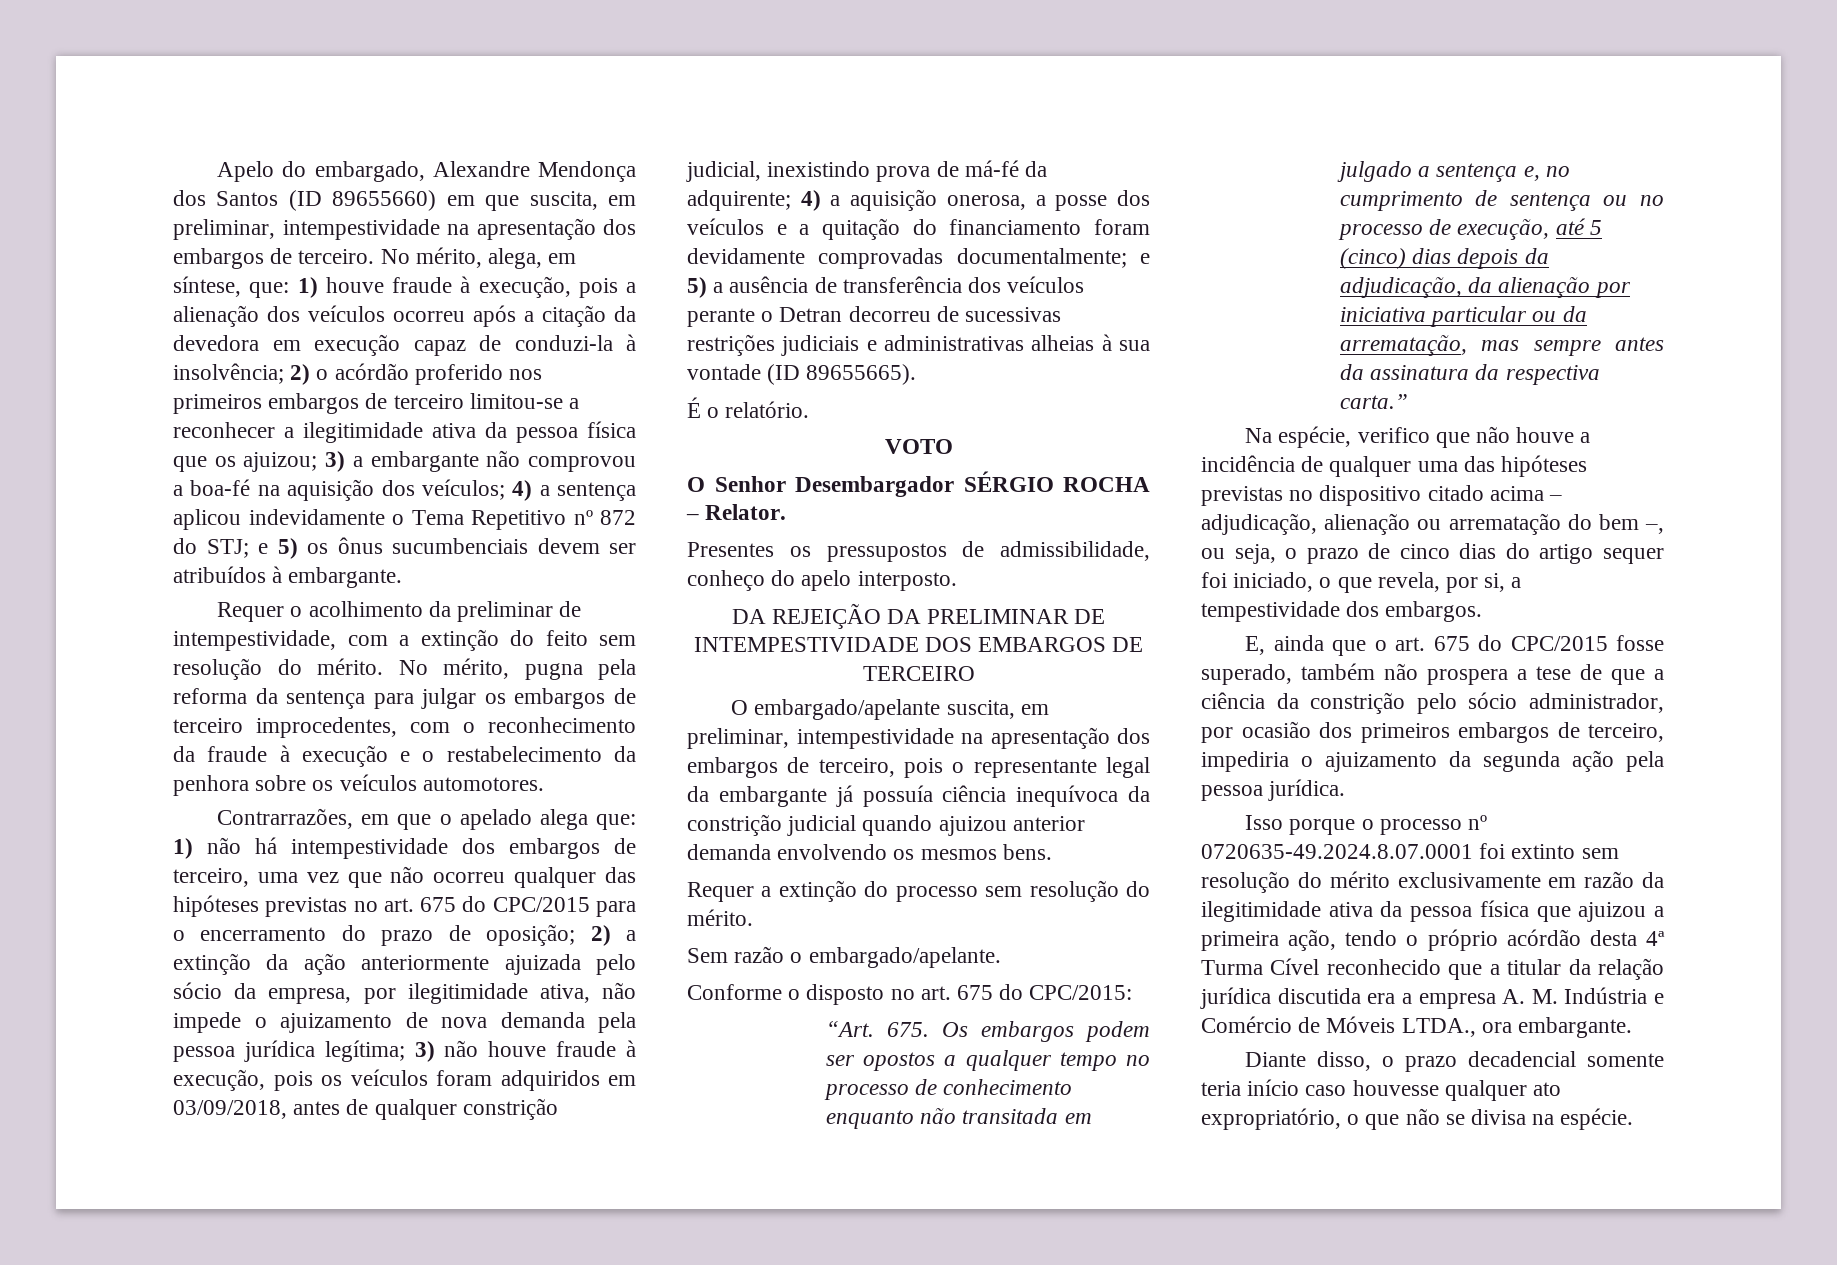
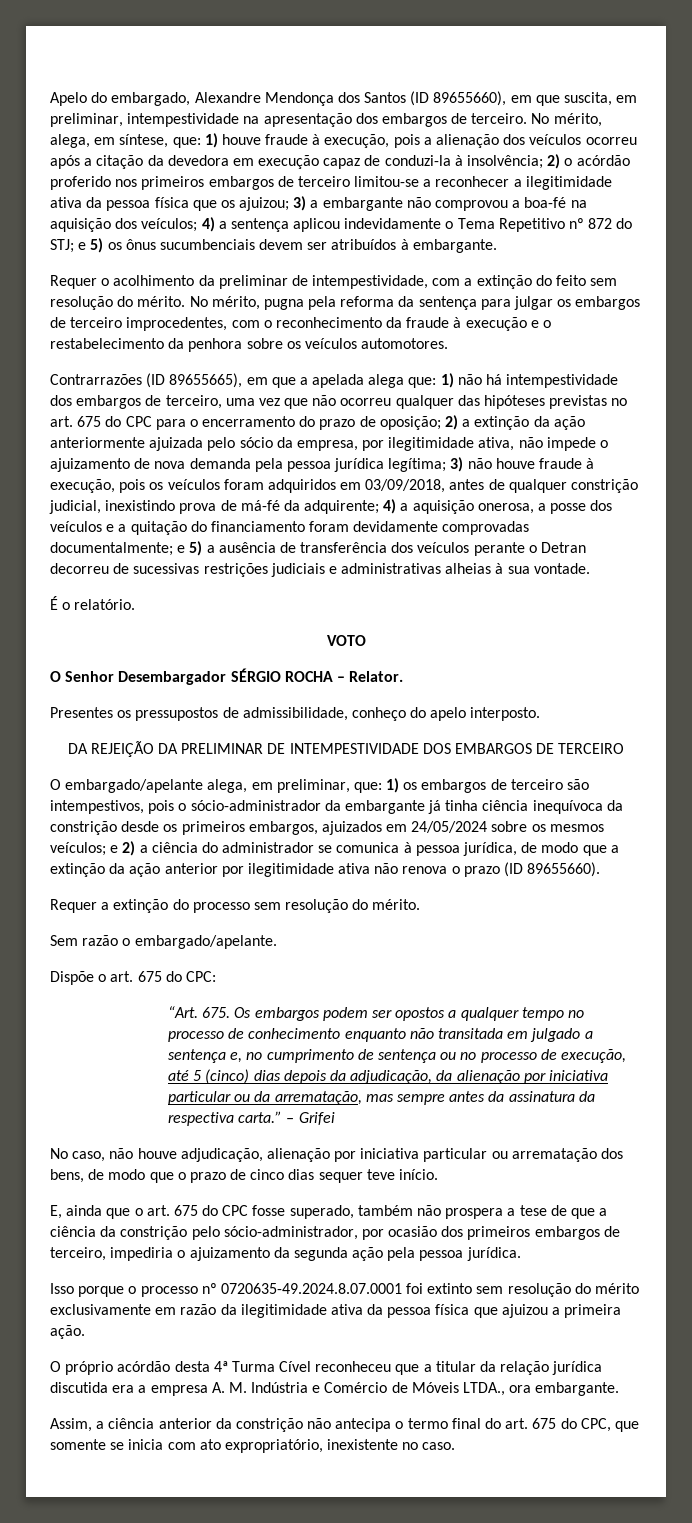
[332,190,437,211] 89655660) -> [433,91,507,106] 89655660),
[217,808,532,830] Contrarrazões, em que o apelado -> [50,373,365,388] Contrarrazões (ID 89655665), em que a apelada
[492,897,590,912] CPC/2015 -> [125,416,152,427] CPC
[687,364,917,385] vontade (ID 89655665). -> [533,563,590,574] vontade.
[946,700,1049,719] [687,727,1150,749] [687,757,1150,778] suscita, em preliminar, intempestividade na apresentação dos embargos de terceiro, pois o representante legal -> [207,778,590,793] [50,800,321,814] alega, em preliminar, que: 1) os embargos de terceiro são intempestivos, pois o sócio-administrador
[862,785,933,807] possuía -> [445,800,479,811] tinha
[787,815,1085,836] [687,844,1052,860] judicial quando ajuizou anterior demanda envolvendo os mesmos bens. -> [121,821,604,835] [50,841,619,856] [50,862,601,877] desde os primeiros embargos, ajuizados em 24/05/2024 sobre os mesmos veículos; e 2) a ciência do administrador se comunica à pessoa jurídica, de modo que a extinção da ação anterior por ilegitimidade ativa não renova o prazo (ID 89655660).
[687,984,1133,1005] Conforme o disposto no art. 675 do CPC/2015: -> [50,971,216,985] Dispõe o art. 675 do CPC:
[1245,426,1591,448] [1201,455,1588,477] [1201,485,1563,506] [1201,513,1664,535] [1201,544,1276,564] // Na espécie, verifico que não houve a incidência de qualquer uma das hipóteses previstas no dispositivo citado acima – adjudicação, alienação ou arrematação do bem –, ou seja, -> [286,1112,335,1125] [50,1148,624,1162] [50,1169,174,1183] – Grifei // No caso, não houve adjudicação, alienação por iniciativa particular ou arrematação dos bens, de modo que
[1505,543,1664,564] [1201,572,1522,593] [1201,601,1483,622] do artigo sequer foi iniciado, o que revela, por si, a tempestividade dos embargos. -> [318,1169,439,1183] sequer teve início.
[1510,636,1608,651] CPC/2015 -> [222,1205,249,1216] CPC
[1468,692,1664,713] sócio administrador, -> [223,1226,358,1240] sócio-administrador,
[1288,929,1419,951] ação, tendo o -> [50,1325,85,1339] [50,1361,61,1372] ação. // O
[1326,959,1441,975] reconhecido -> [315,1361,392,1372] reconheceu
[1245,1051,1664,1072] [1201,1079,1562,1101] [1201,1108,1634,1130] Diante disso, o prazo decadencial somente teria início caso houvesse qualquer ato expropriatório, o que não se divisa na espécie. -> [50,1418,639,1432] [50,1439,456,1453] Assim, a ciência anterior da constrição não antecipa o termo final do art. 675 do CPC, que somente se inicia com ato expropriatório, inexistente no caso.

